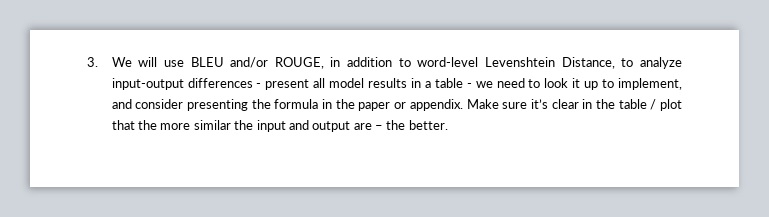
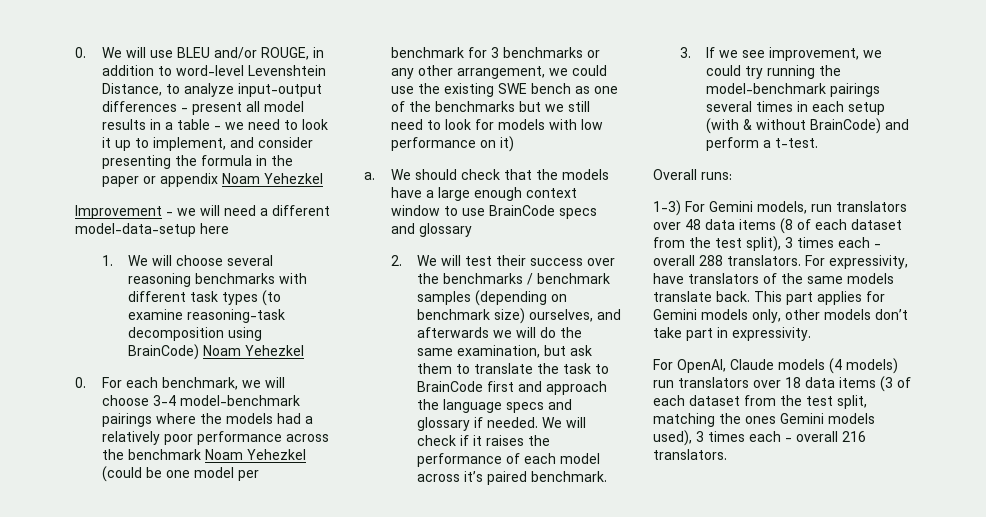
[87,57,98,67] 3. -> [75,47,86,58] 0.
[409,99,682,111] [111,120,448,132] appendix. Make sure it’s clear in the table / plot that the more similar the input and output are – the better. -> [159,173,323,187] [75,205,330,219] [75,223,229,237] [101,255,274,266] [128,273,308,287] [128,290,282,306] [128,309,286,323] [128,327,263,341] [128,344,305,360] [75,377,285,390] [101,395,300,406] [101,413,313,427] [101,431,329,445] [101,449,306,460] [101,466,259,482] [390,47,600,58] [390,65,607,79] [390,83,618,97] [390,101,590,112] [390,119,603,130] [390,136,514,152] [364,169,609,180] [390,187,577,201] [390,205,597,219] [390,223,472,237] [390,255,616,266] [417,273,611,285] [417,290,568,306] [417,308,622,324] [417,327,583,338] [417,345,593,358] [417,363,610,374] [417,381,608,395] [417,399,573,413] [417,417,587,431] [417,435,551,446] [417,453,601,467] [417,471,608,485] [679,47,883,61] [706,65,842,79] [706,83,881,97] [706,101,886,115] [706,118,910,134] [706,137,819,151] [653,169,732,180] [653,200,907,216] [653,218,902,234] [653,236,881,252] [653,255,908,269] [653,273,894,284] [653,291,885,305] [653,309,908,323] [653,327,811,341] [653,358,898,374] [653,376,911,392] [653,395,867,409] [653,413,875,427] [653,430,866,446] [653,449,727,460] appendix Noam Yehezkel // Improvement - we will need a different model-data-setup here // 1. We will choose several reasoning benchmarks with different task types (to examine reasoning-task decomposition using BrainCode) Noam Yehezkel // 0. For each benchmark, we will choose 3-4 model-benchmark pairings where the models had a relatively poor performance across the benchmark Noam Yehezkel (could be one model per benchmark for 3 benchmarks or any other arrangement, we could use the existing SWE bench as one of the benchmarks but we still need to look for models with low performance on it) // a. We should check that the models have a large enough context window to use BrainCode specs and glossary // 2. We will test their success over the benchmarks / benchmark samples (depending on benchmark size) ourselves, and afterwards we will do the same examination, but ask them to translate the task to BrainCode first and approach the language specs and glossary if needed. We will check if it raises the performance of each model across it’s paired benchmark. // 3. If we see improvement, we could try running the model-benchmark pairings several times in each setup (with & without BrainCode) and perform a t-test. // Overall runs: // 1-3) For Gemini models, run translators over 48 data items (8 of each dataset from the test split), 3 times each - overall 288 translators. For expressivity, have translators of the same models translate back. This part applies for Gemini models only, other models don’t take part in expressivity. // For OpenAI, Claude models (4 models) run translators over 18 data items (3 of each dataset from the test split, matching the ones Gemini models used), 3 times each - overall 216 translators.

